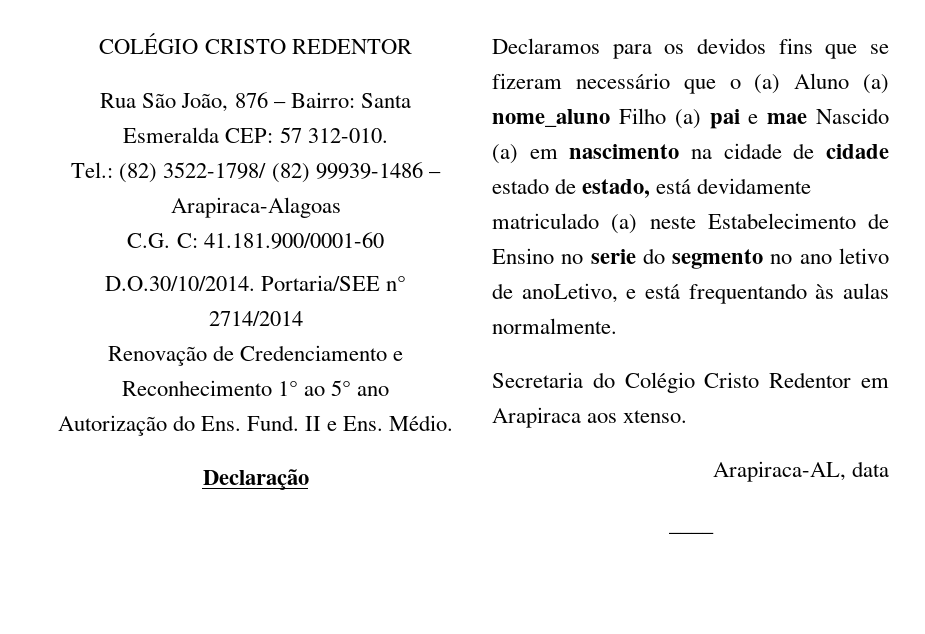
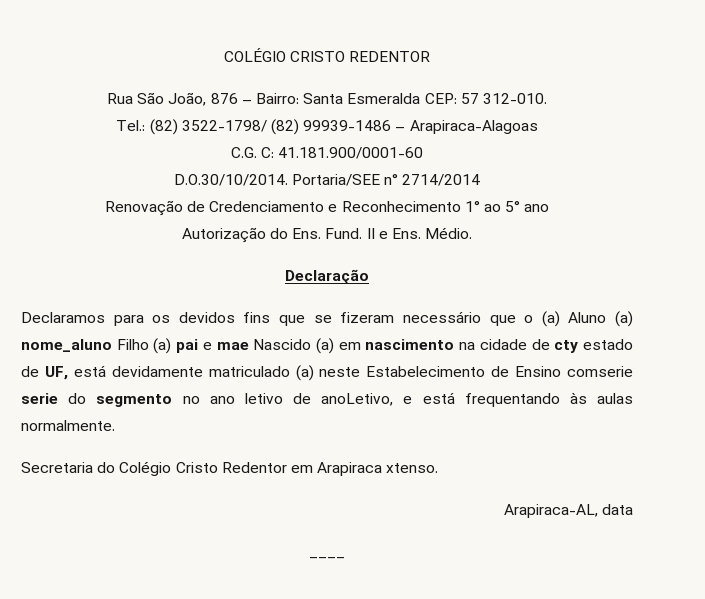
[826,144,889,159] cidade -> [554,340,579,353] cty
[582,179,651,198] estado, -> [44,366,68,380] UF,
[561,254,584,264] no -> [566,366,633,377] comserie
[587,413,618,423] aos -> (383, 469) none

